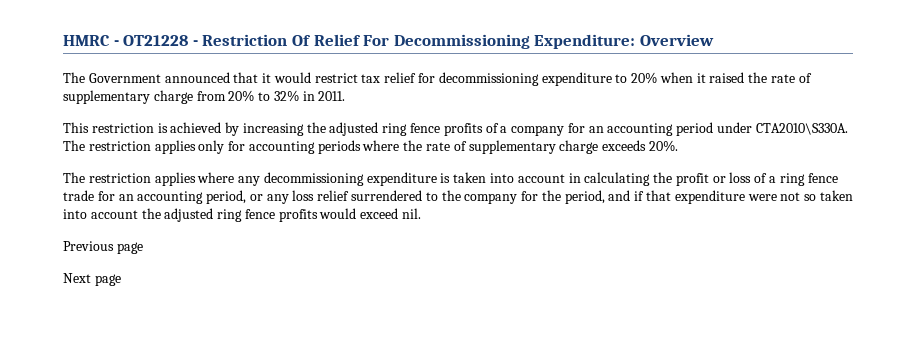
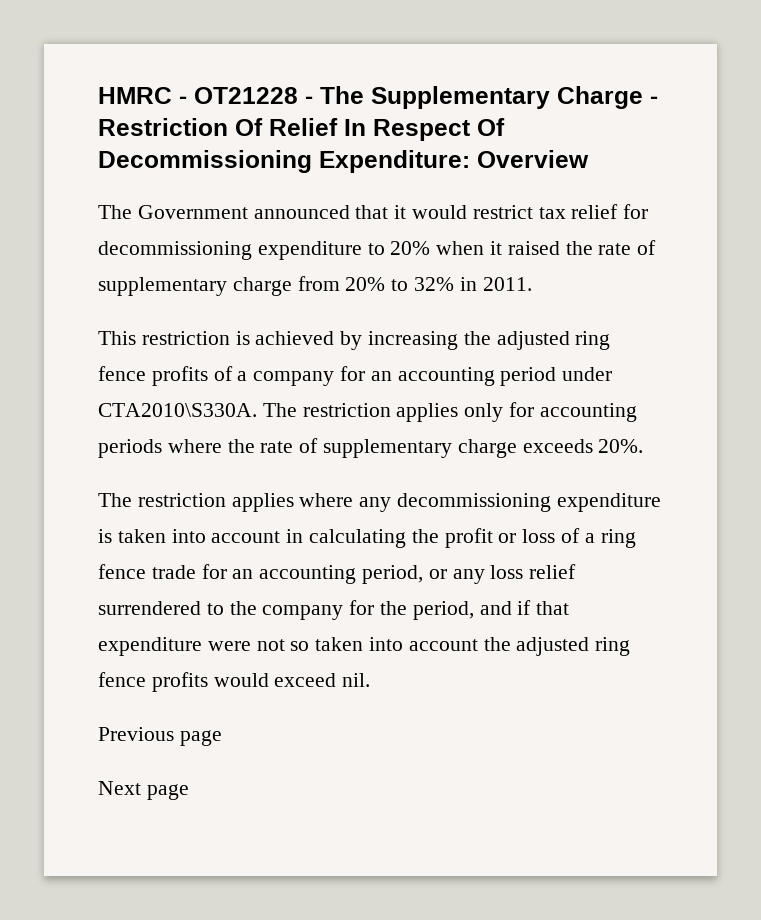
[202,34,390,46] Restriction Of Relief For -> [320,86,658,109] [98,118,505,141] The Supplementary Charge - Restriction Of Relief In Respect Of

